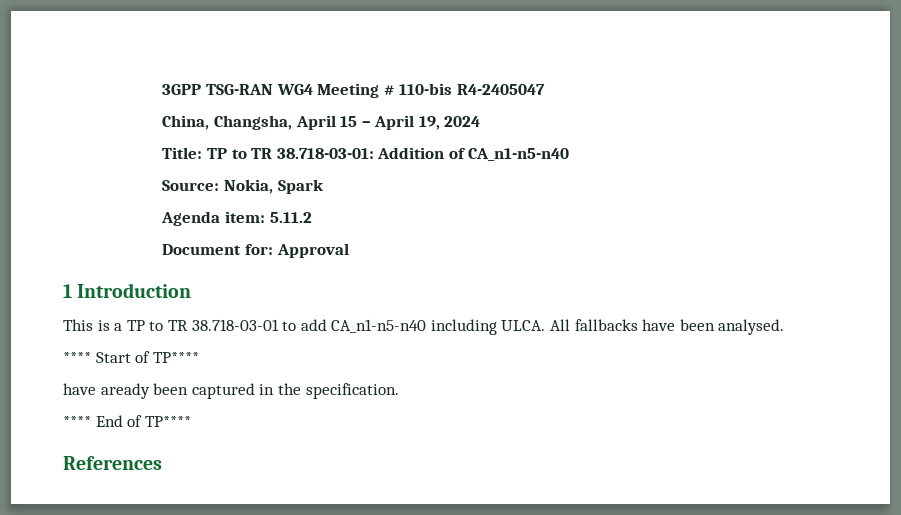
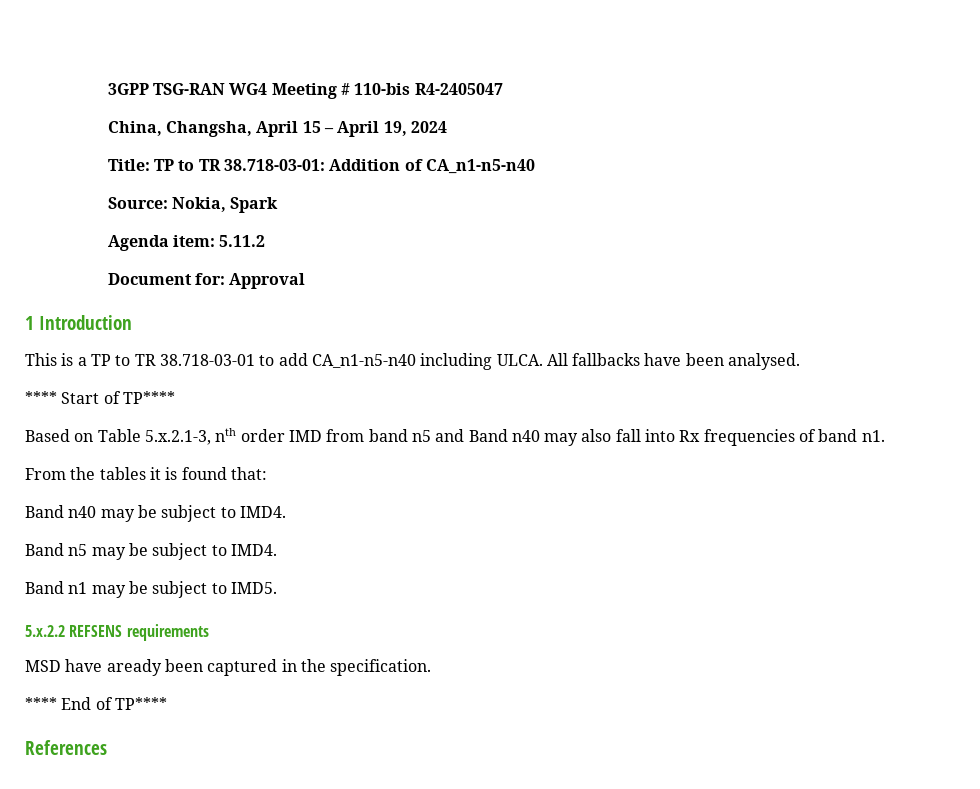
(199, 357) none -> [25,428,885,446] [25,467,267,480] [25,505,286,522] [25,543,277,560] [25,581,277,598] [25,624,209,641] [25,660,61,672] Based on Table 5.x.2.1-3, nth order IMD from band n5 and Band n40 may also fall into Rx frequencies of band n1. // From the tables it is found that: // Band n40 may be subject to IMD4. // Band n5 may be subject to IMD4. // Band n1 may be subject to IMD5. // 5.x.2.2 REFSENS requirements // MSD

